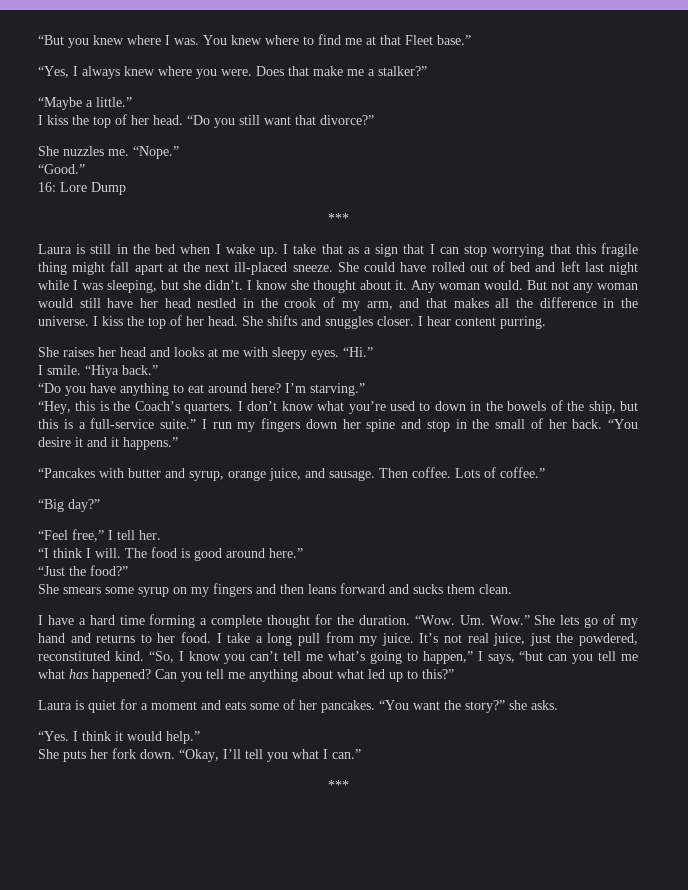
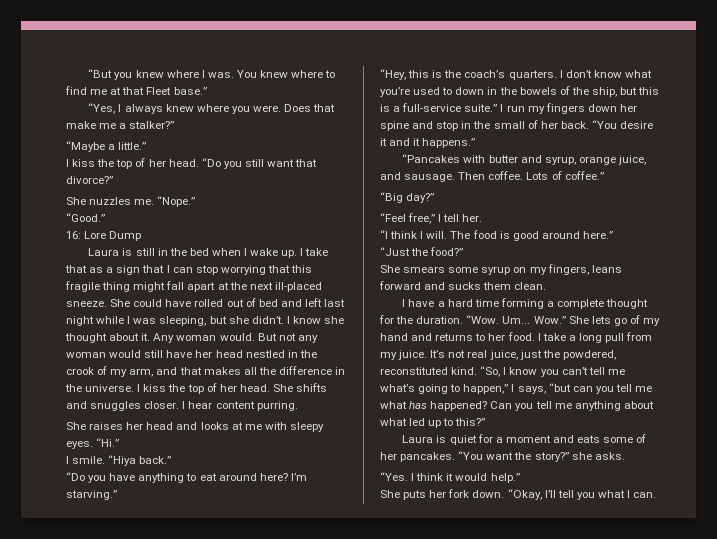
[327,213,349,223] // *** -> (142, 236) none
[134,401,180,411] Coach’s -> [464,70,506,78] coach’s
[213,583,304,597] fingers and then -> [547,264,589,275] fingers,
[459,615,485,625] Um. -> [502,316,531,324] Um...
[332,749,361,759] [327,780,349,790] can.” // *** -> [633,492,657,498] can.

